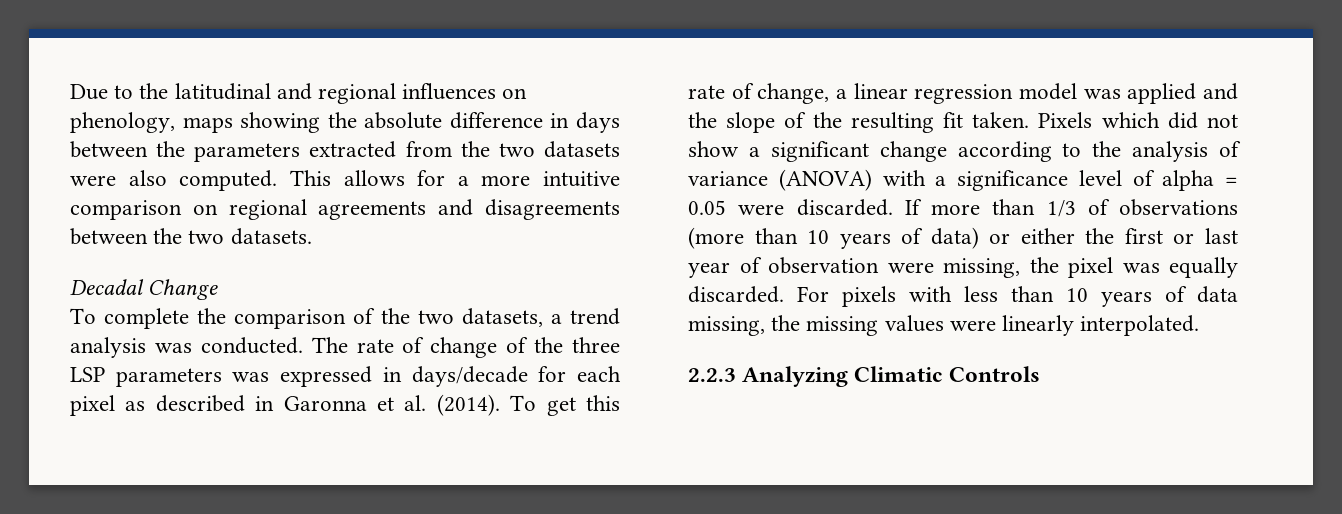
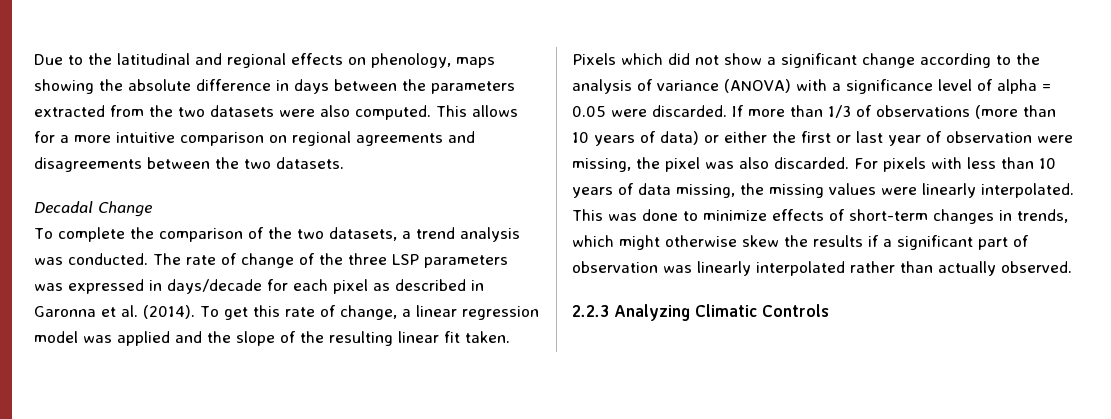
[402,83,497,100] influences -> [291,53,343,65] effects
(934, 122) none -> [398,331,439,343] linear
[1169,257,1238,278] equally -> [739,157,769,169] also
(1200, 325) none -> [572,209,1068,224] [572,235,1029,250] [572,261,1072,276] This was done to minimize effects of short-term changes in trends, which might otherwise skew the results if a significant part of observation was linearly interpolated rather than actually observed.

